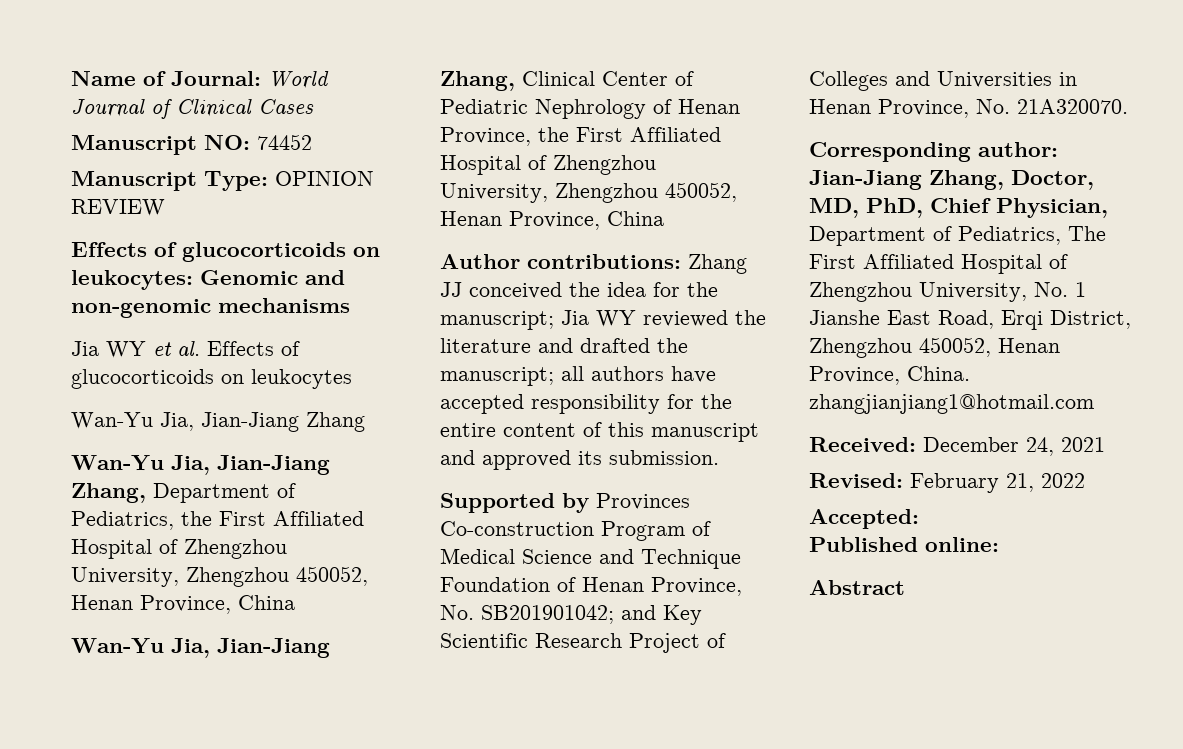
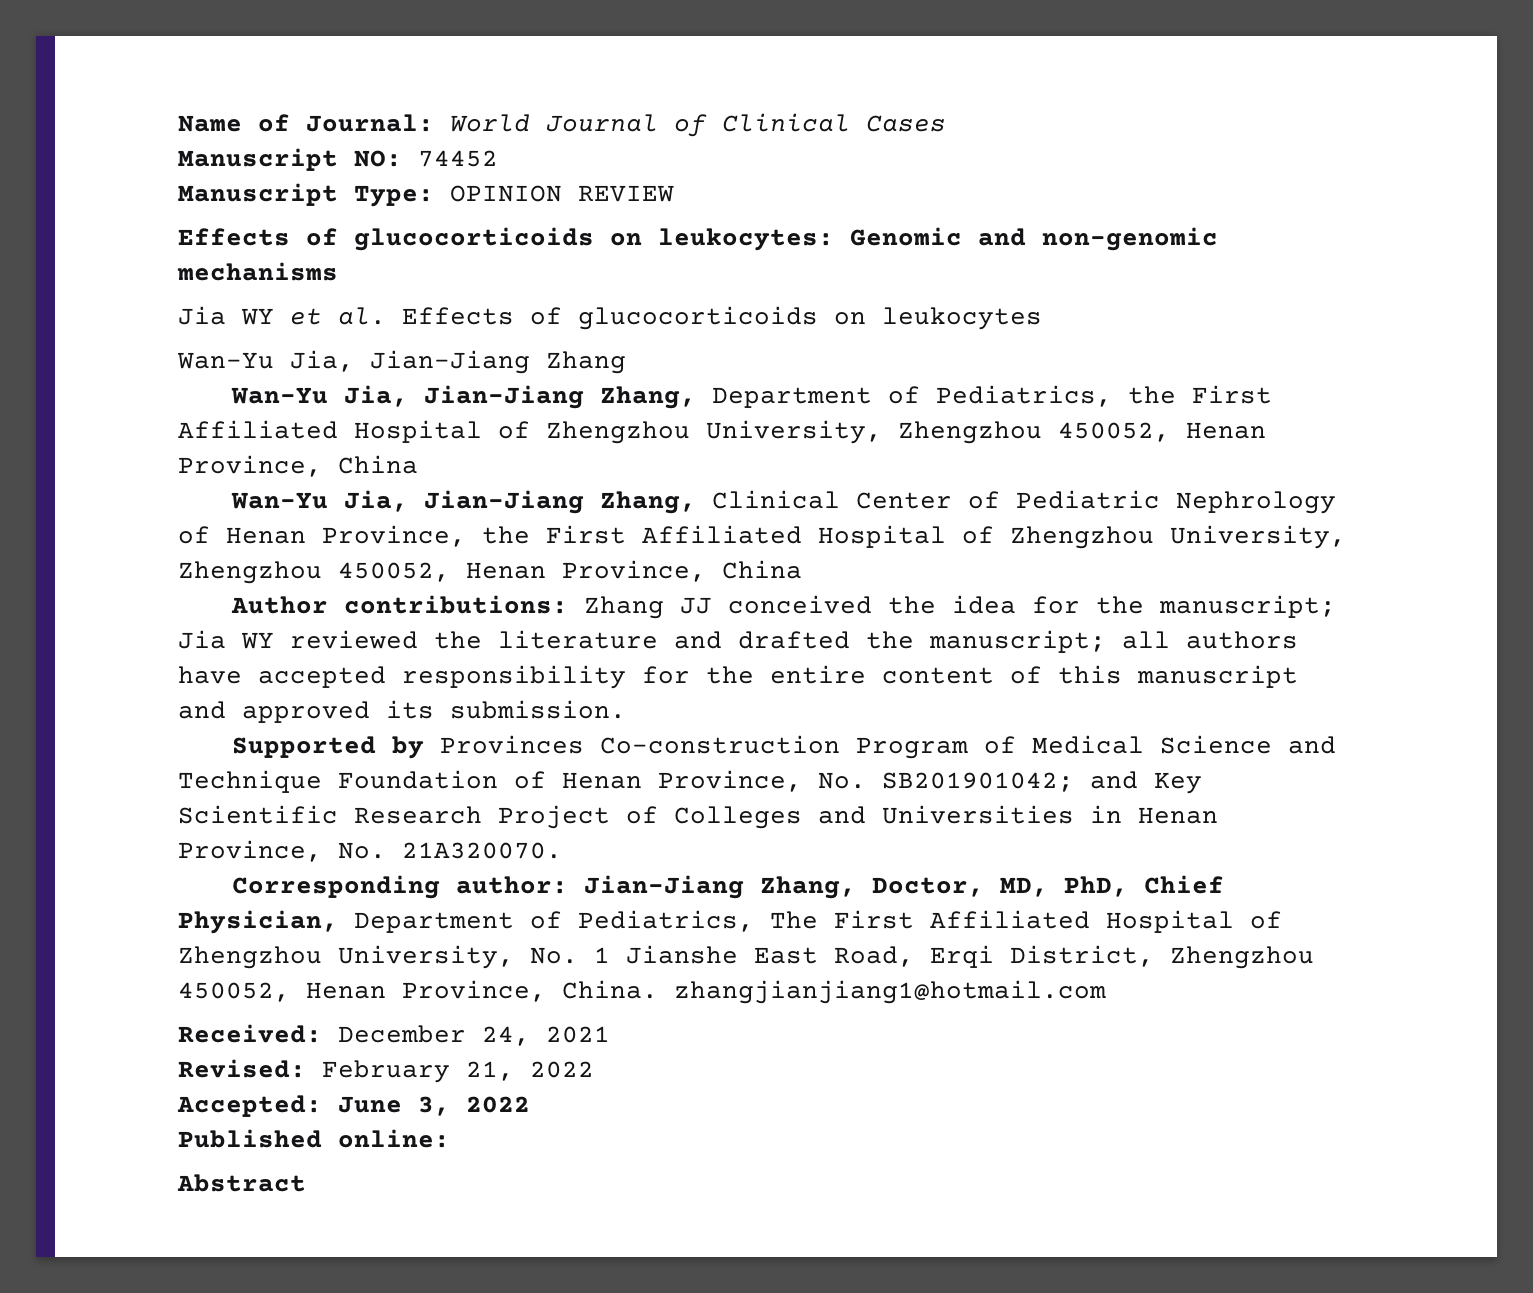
(919, 519) none -> [338,1096,530,1116] June 3, 2022

